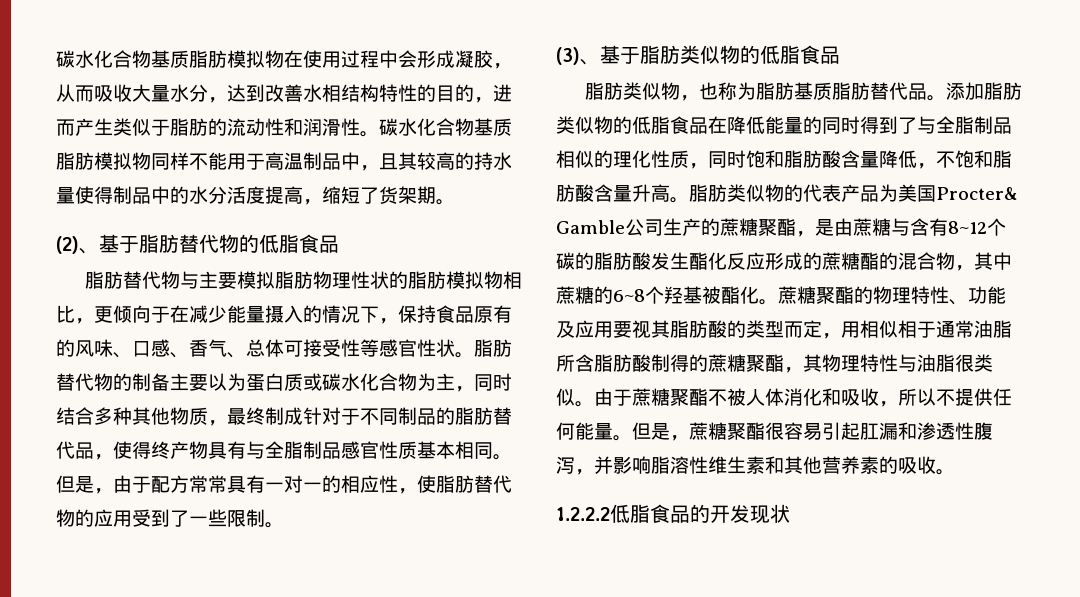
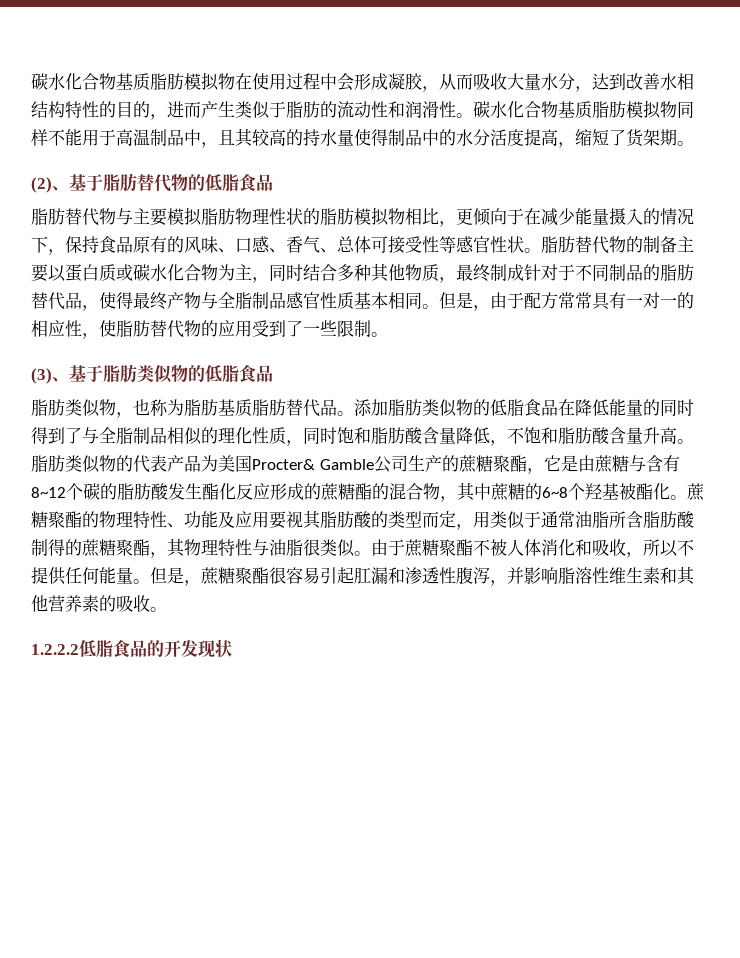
[227,373,246,391] 为 -> (66, 273) none
[151,441,246,459] 终产物具有 -> [133,292,201,310] 最终产物
(815, 234) none -> [543,455,561,472] 它
[860,320,917,338] 相似相 -> [490,511,525,529] 类似

